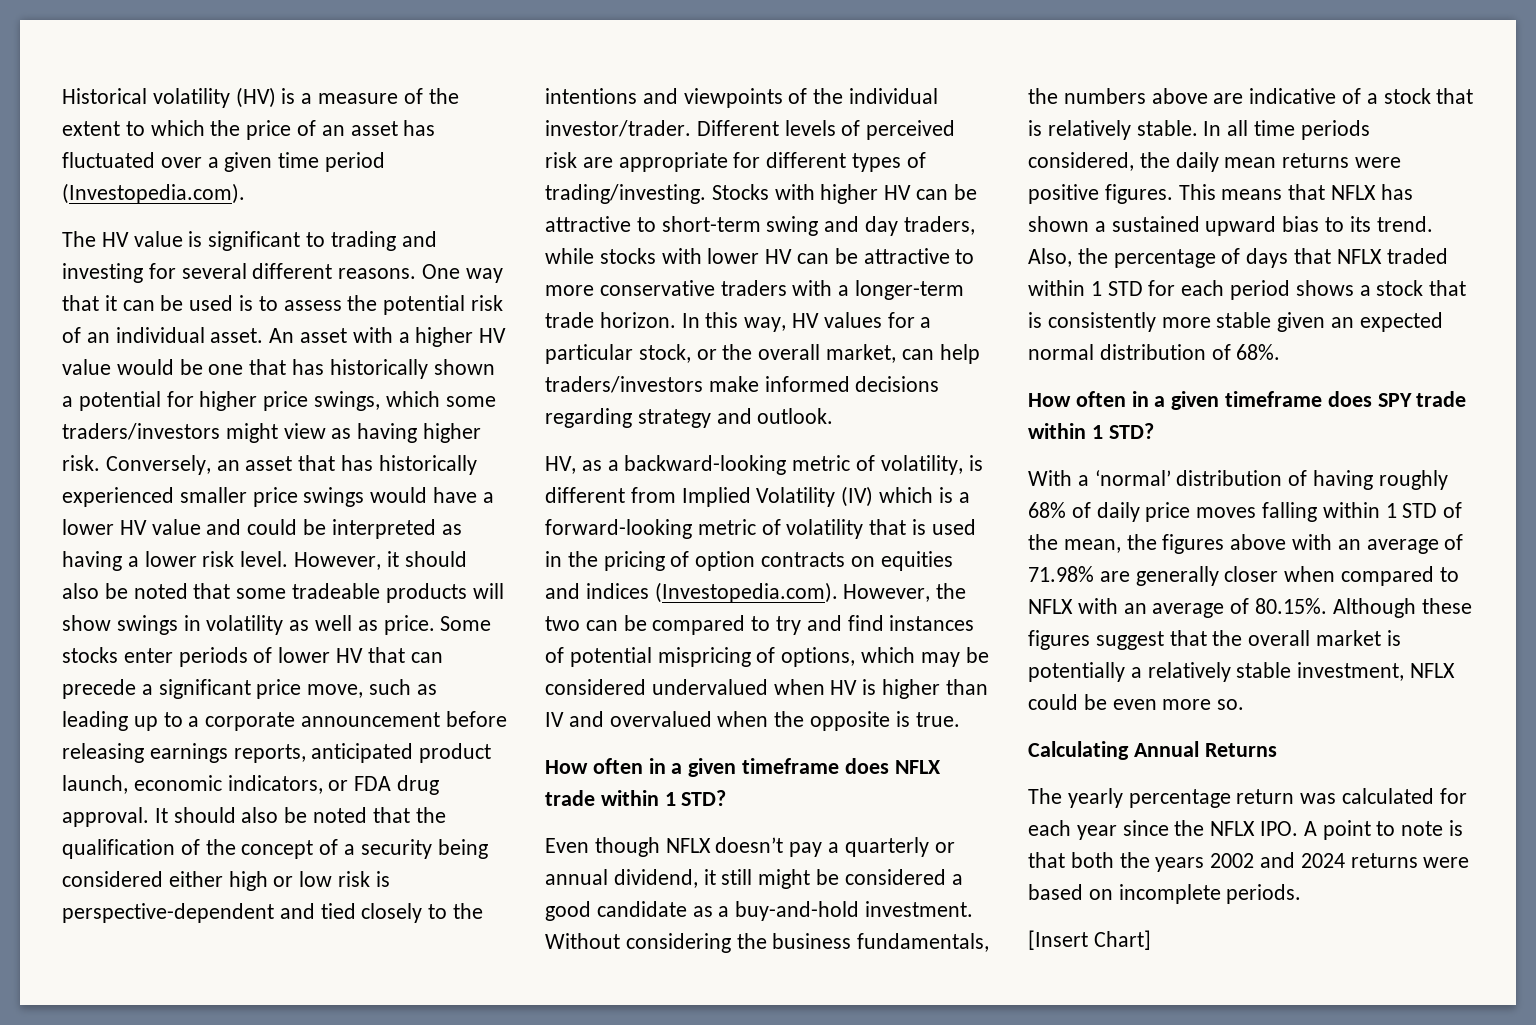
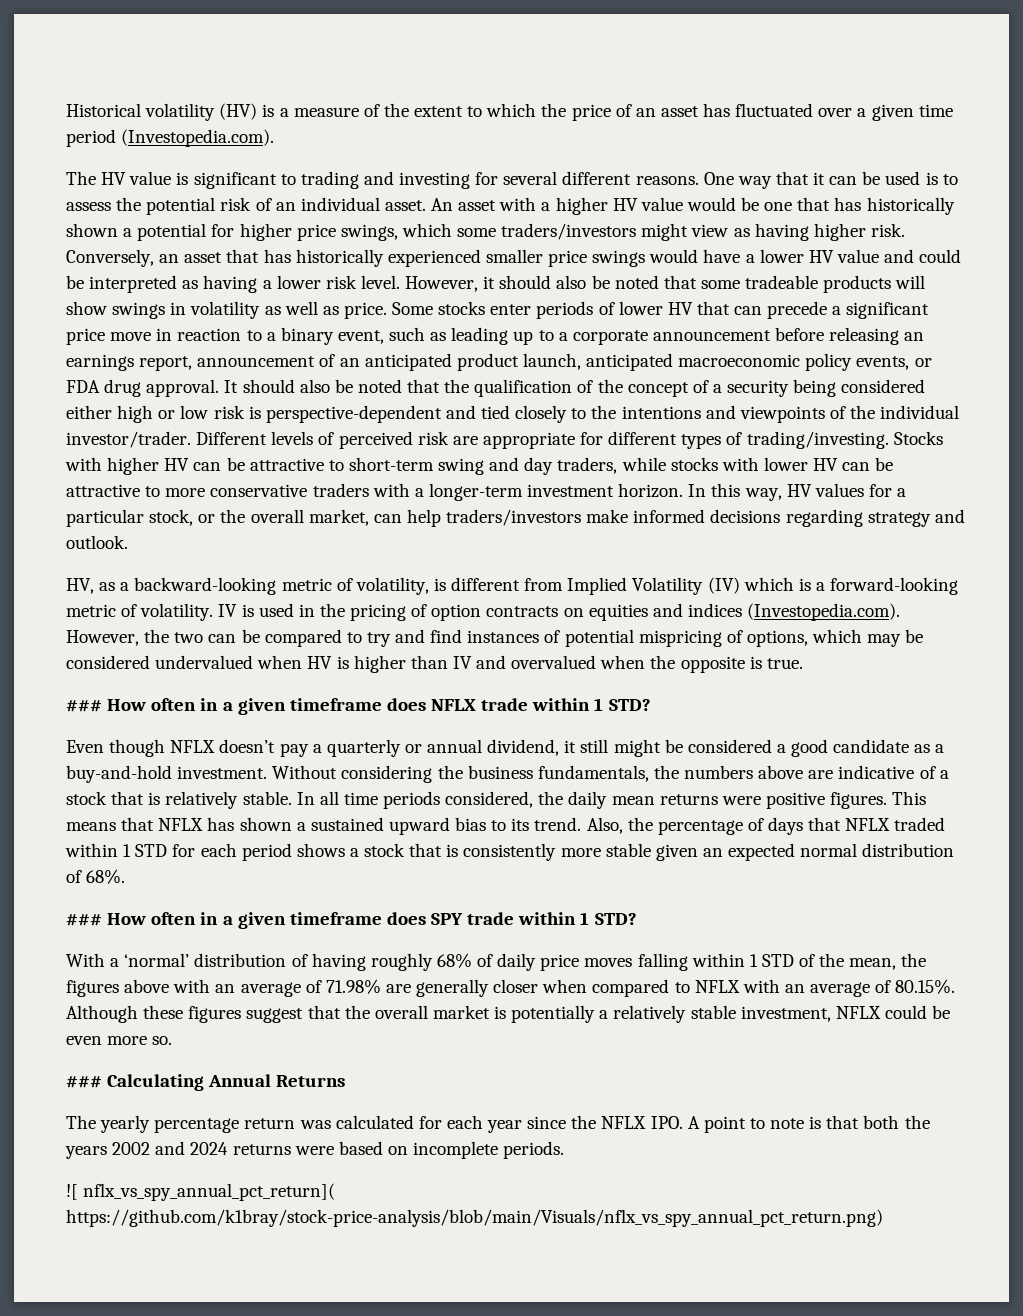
[307,684,364,698] move, -> [110,327,384,345] move in reaction to a binary event,
[149,743,492,763] [62,775,323,794] earnings reports, anticipated product launch, economic indicators, -> [904,332,925,341] [66,353,910,371] an earnings report, announcement of an anticipated product launch, anticipated macroeconomic policy events,
[545,312,594,328] trade -> [527,484,615,497] investment
[786,519,907,539] volatility that -> [140,603,238,621] volatility. IV
(960, 719) none -> [66,700,102,712] ###
(1281, 352) none -> [66,914,102,926] ###
(1245, 704) none -> [66,1076,102,1088] ###
[1028,930,1151,950] [Insert Chart] -> [66,1183,336,1201] [66,1209,883,1227] ![ nflx_vs_spy_annual_pct_return]( https://github.com/k1bray/stock-price-analysis/blob/main/Visuals/nflx_vs_spy_annual_pct_return.png)

